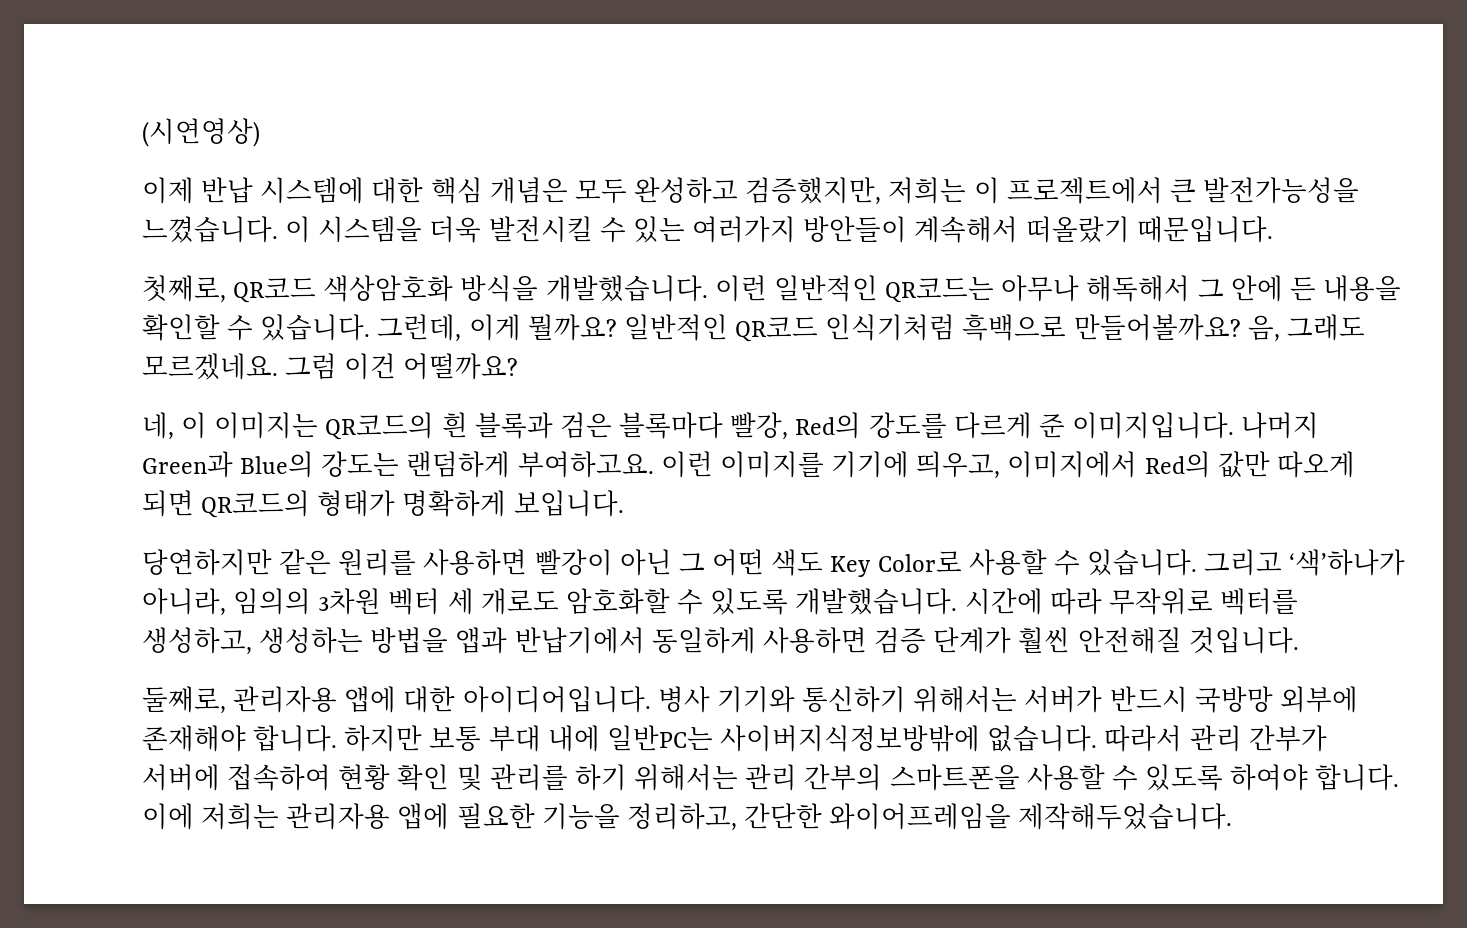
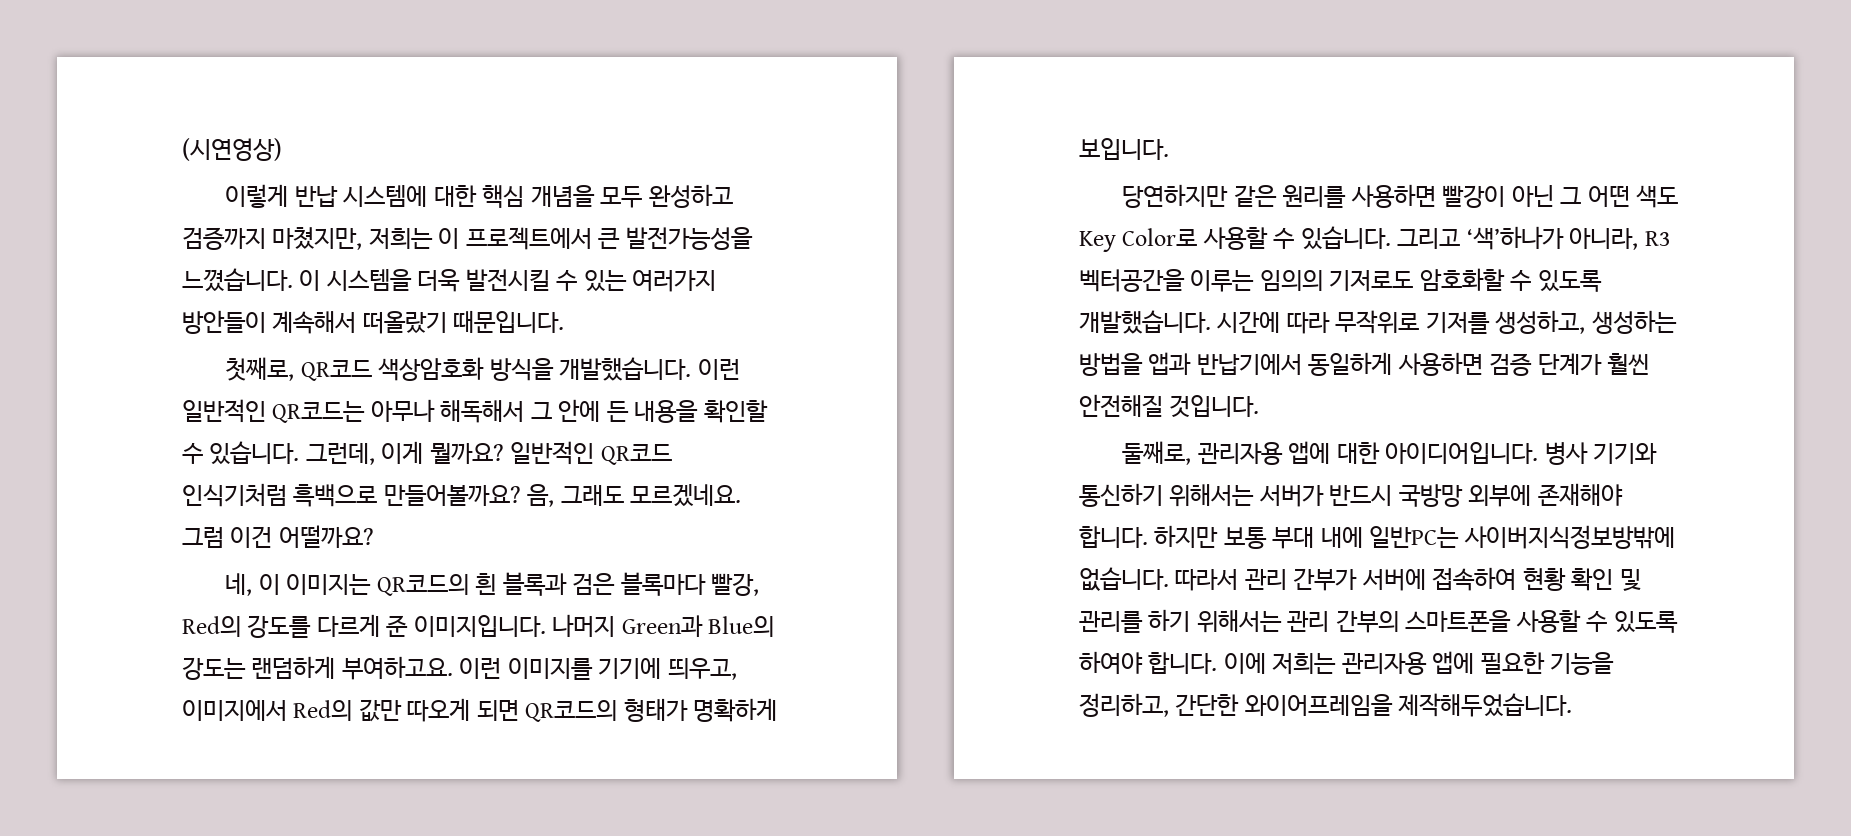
[142,177,194,204] 이제 -> [225,184,289,208] 이렇게
[489,177,568,204] 개념은 -> [530,185,595,207] 개념을
[745,177,882,205] 검증했지만, -> [182,227,363,250] 검증까지 마쳤지만,
[233,588,559,615] 임의의 3차원 벡터 세 개로도 -> [1644,231,1671,246] [1079,269,1414,292] R3 벡터공간을 이루는 임의의 기저로도
[1220,588,1299,615] 벡터를 -> [1425,312,1490,334] 기저를

